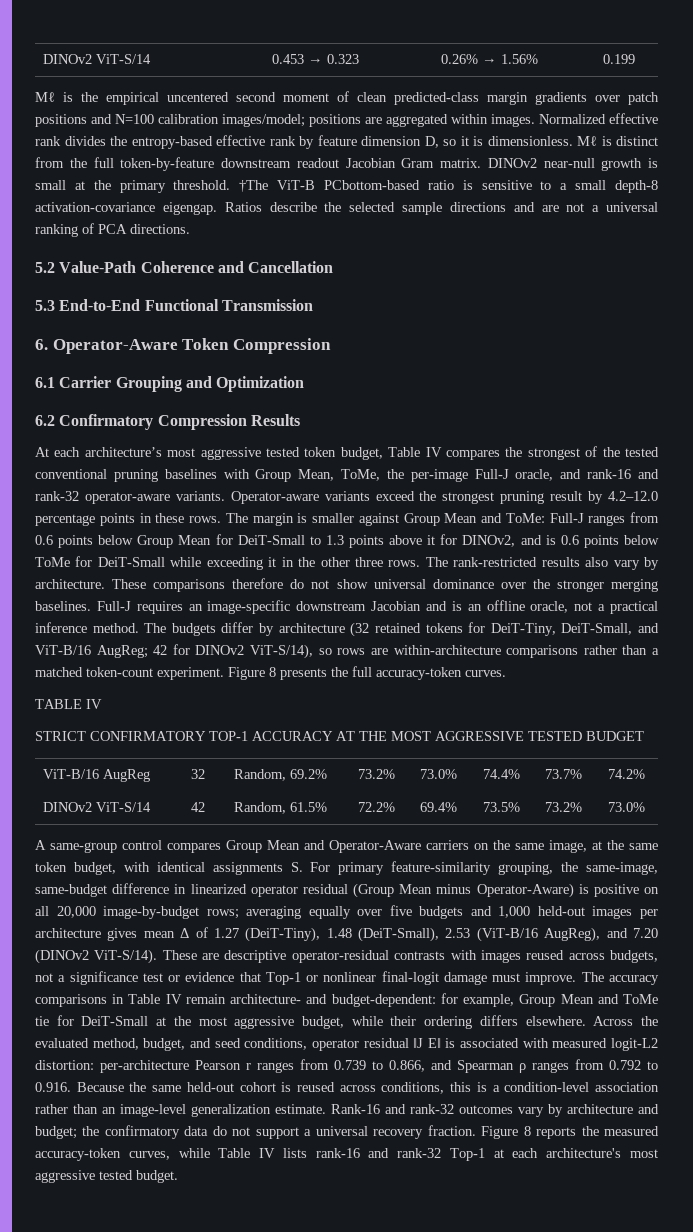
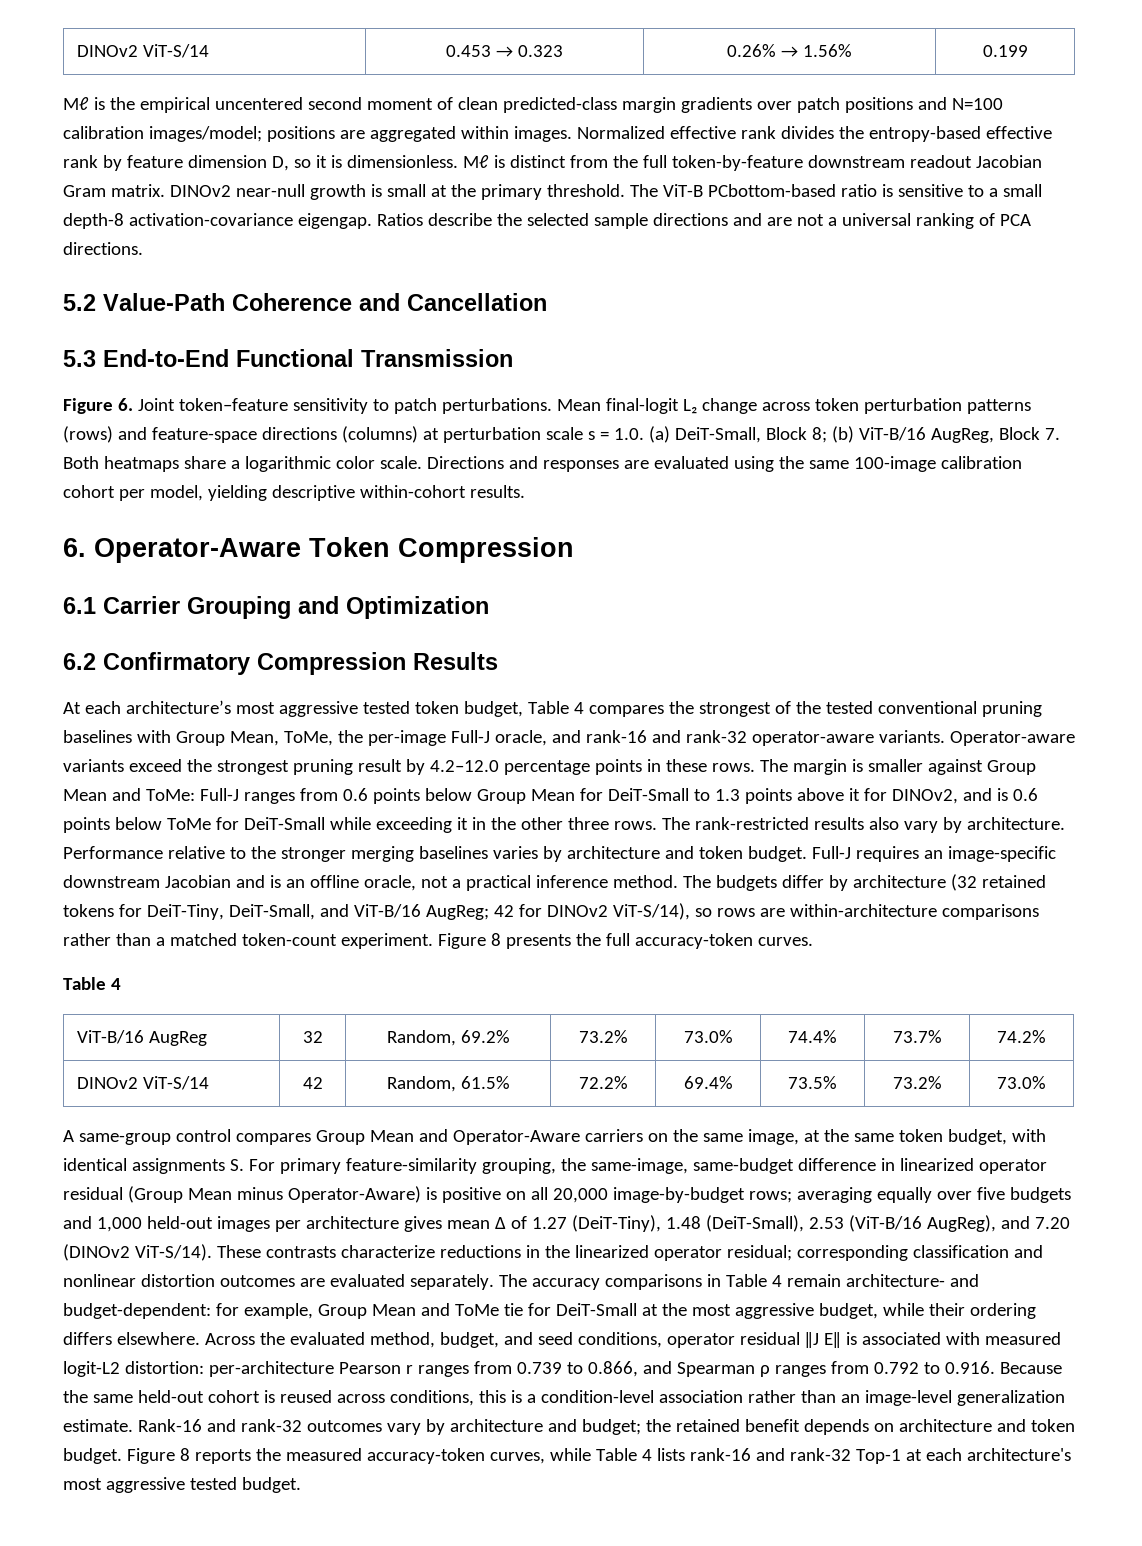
[239,180,269,192] †The -> [629,184,658,197] The
(313, 305) none -> [63,398,1031,414] [63,426,1060,443] [63,456,1022,472] [63,485,525,501] // Figure 6. Joint token–feature sensitivity to patch perturbations. Mean final-logit L₂ change across token perturbation patterns (rows) and feature-space directions (columns) at perturbation scale s = 1.0. (a) DeiT-Small, Block 8; (b) ViT-B/16 AugReg, Block 7. Both heatmaps share a logarithmic color scale. Directions and responses are evaluated using the same 100-image calibration cohort per model, yielding descriptive within-cohort results.
[425,447,442,457] IV -> [573,702,584,714] 4
[112,578,658,592] [35,601,91,611] These comparisons therefore do not show universal dominance over the stronger merging baselines. -> [63,846,807,862] Performance relative to the stronger merging baselines varies by architecture and token budget.
[35,699,102,709] [35,731,644,741] TABLE IV // STRICT CONFIRMATORY TOP-1 ACCURACY AT THE MOST AGGRESSIVE TESTED BUDGET -> [63,977,121,990] Table 4
[202,950,658,963] [35,971,577,985] are descriptive operator-residual contrasts with images reused across budgets, not a significance test or evidence that Top-1 or nonlinear final-logit damage must improve. -> [265,1245,1043,1261] [63,1274,494,1290] contrasts characterize reductions in the linearized operator residual; corresponding classification and nonlinear distortion outcomes are evaluated separately.
[165,994,182,1004] IV -> [771,1275,782,1287] 4
[104,1125,476,1139] confirmatory data do not support a universal recovery fraction. -> [675,1419,1075,1435] [63,1448,122,1464] retained benefit depends on architecture and token budget.
[259,1148,276,1158] IV -> [641,1449,652,1461] 4

